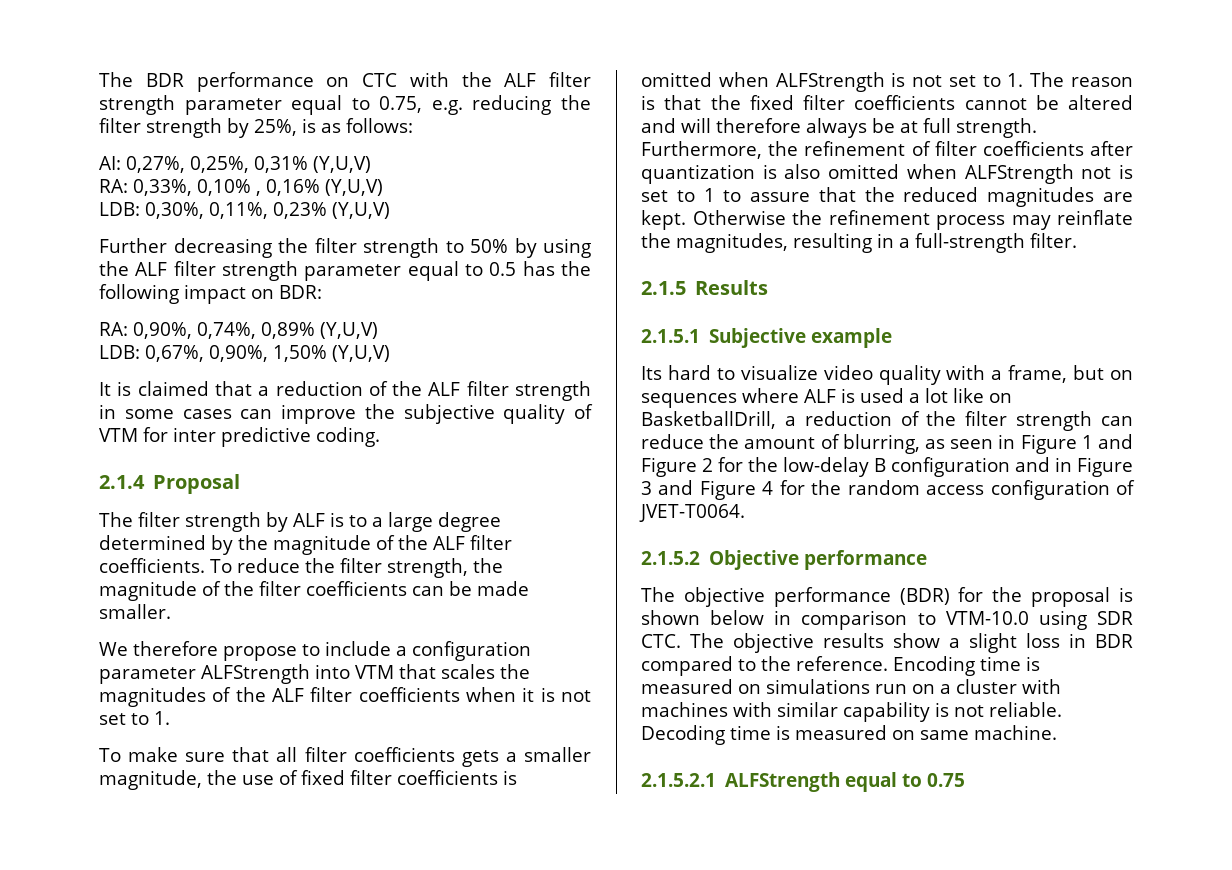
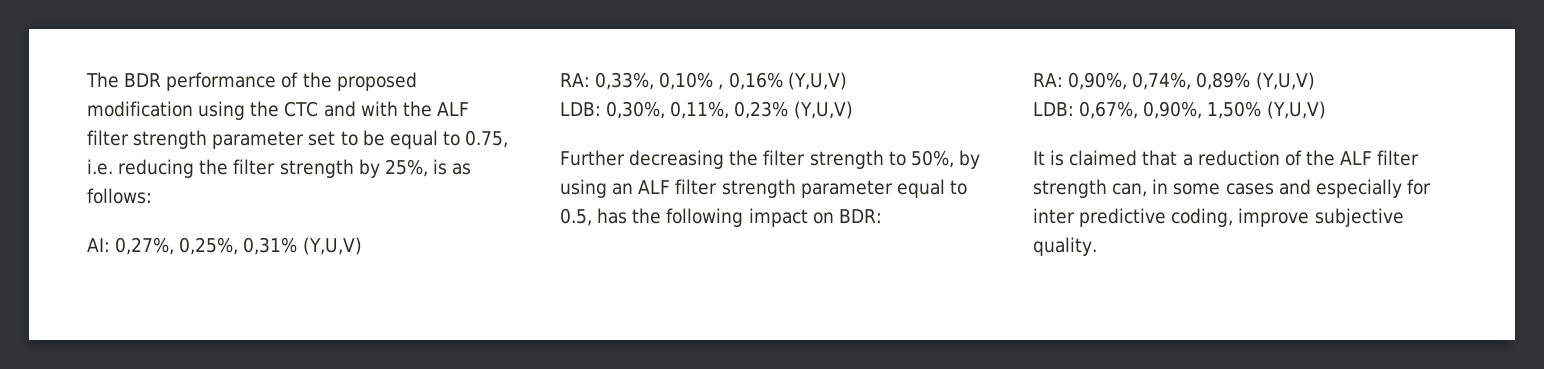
[326,73,397,87] on CTC -> [281,72,417,91] [87,101,356,120] of the proposed modification using the CTC and
(282, 106) none -> [308,130,385,146] set to be
[431,100,463,115] e.g. -> [87,159,113,175] i.e.
[470,239,508,253] 50% -> [910,150,954,168] 50%,
[99,261,517,281] the ALF filter strength parameter equal to 0.5 -> [612,179,967,198] [560,208,592,226] an ALF filter strength parameter equal to 0.5,
(591, 391) none -> [1112,183,1148,197] can,
[240,404,593,424] [99,427,380,447] [99,474,241,494] [99,512,501,532] [99,535,512,555] [99,558,503,578] [99,581,529,601] [99,604,171,619] [99,641,531,661] [99,664,530,684] [99,687,591,707] [99,711,170,725] [99,747,591,767] [99,770,517,790] [641,72,1133,92] [641,95,1133,110] [641,118,1037,138] [641,141,1133,159] [641,164,1133,184] [641,187,1133,207] [641,210,1133,230] [641,233,1077,253] [641,280,769,295] [641,328,893,348] [641,365,1133,385] [641,388,1012,408] [641,411,1133,431] [641,434,1133,454] [641,457,1133,477] [641,480,1135,500] [639,504,745,522] [641,550,928,570] [641,587,1133,607] [641,610,1133,630] [641,633,1133,653] [641,656,1040,676] [641,679,1061,694] [641,702,1062,722] [641,725,1057,745] [641,772,966,792] can improve the subjective quality of VTM for inter predictive coding. // 2.1.4 Proposal // The filter strength by ALF is to a large degree determined by the magnitude of the ALF filter coefficients. To reduce the filter strength, the magnitude of the filter coefficients can be made smaller. // We therefore propose to include a configuration parameter ALFStrength into VTM that scales the magnitudes of the ALF filter coefficients when it is not set to 1. // To make sure that all filter coefficients gets a smaller magnitude, the use of fixed filter coefficients is omitted when ALFStrength is not set to 1. The reason is that the fixed filter coefficients cannot be altered and will therefore always be at full strength. Furthermore, the refinement of filter coefficients after quantization is also omitted when ALFStrength not is set to 1 to assure that the reduced magnitudes are kept. Otherwise the refinement process may reinflate the magnitudes, resulting in a full-strength filter. // 2.1.5 Results // 2.1.5.1 Subjective example // Its hard to visualize video quality with a frame, but on sequences where ALF is used a lot like on BasketballDrill, a reduction of the filter strength can reduce the amount of blurring, as seen in Figure 1 and Figure 2 for the low-delay B configuration and in Figure 3 and Figure 4 for the random access configuration of JVET-T0064. // 2.1.5.2 Objective performance // The objective performance (BDR) for the proposal is shown below in comparison to VTM-10.0 using SDR CTC. The objective results show a slight loss in BDR compared to the reference. Encoding time is measured on simulations run on a cluster with machines with similar capability is not reliable. Decoding time is measured on same machine. // 2.1.5.2.1 ALFStrength equal to 0.75 -> [1278,179,1431,198] [1033,208,1404,227] [1033,237,1097,256] and especially for inter predictive coding, improve subjective quality.

